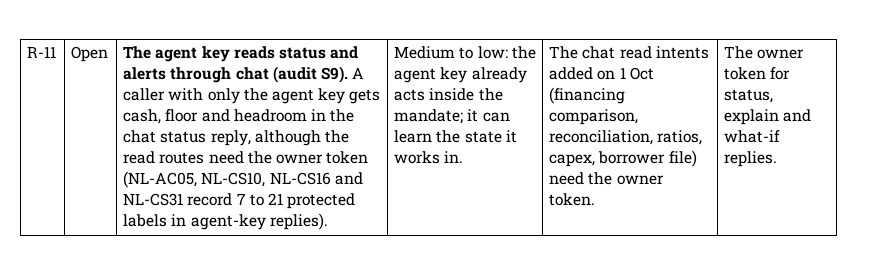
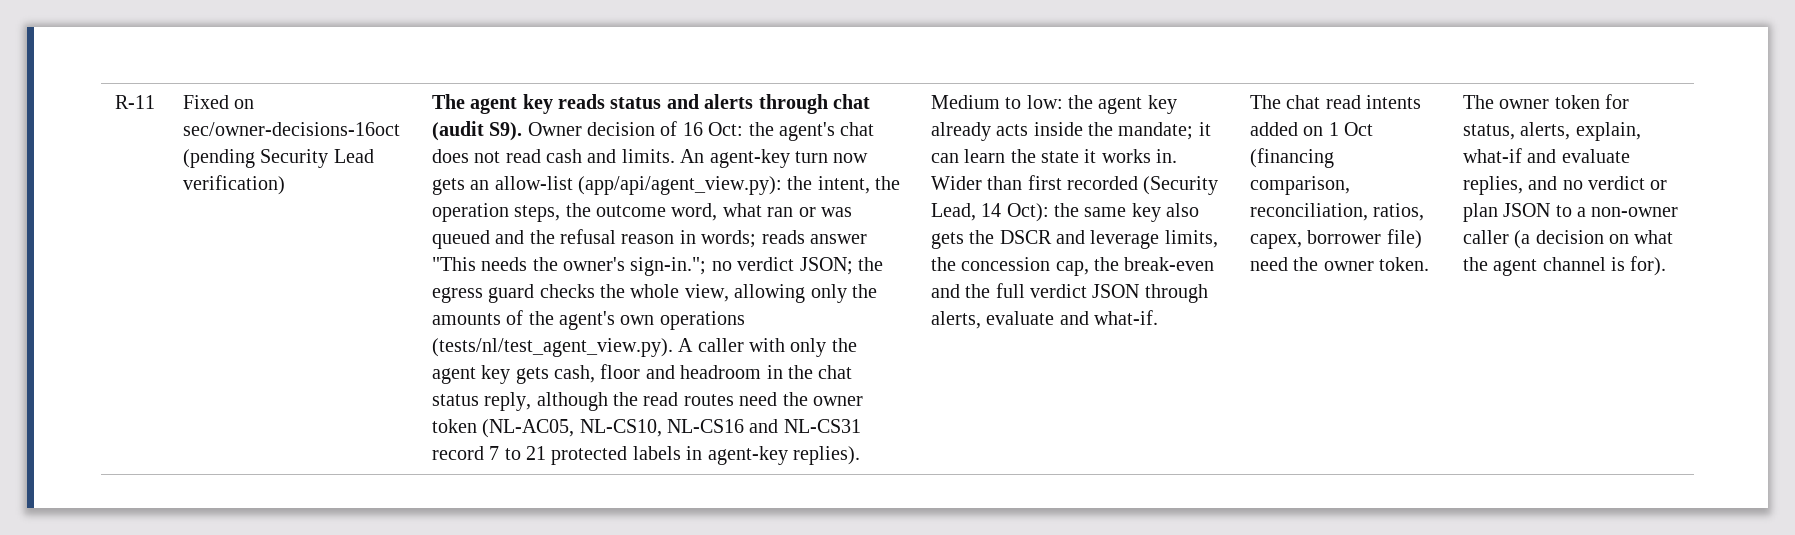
[71,46,109,62] Open -> [182,95,255,109] [182,122,400,136] [182,149,374,168] [182,175,285,195] Fixed on sec/owner-decisions-16oct (pending Security Lead verification)
(348, 74) none -> [527,121,875,141] [431,149,869,168] [431,176,901,195] [431,203,853,222] [431,229,868,249] [431,257,884,276] [431,284,878,303] [431,310,745,330] [431,338,673,357] Owner decision of 16 Oct: the agent's chat does not read cash and limits. An agent-key turn now gets an allow-list (app/api/agent_view.py): the intent, the operation steps, the outcome word, what ran or was queued and the refusal reason in words; reads answer "This needs the owner's sign-in."; no verdict JSON; the egress guard checks the whole view, allowing only the amounts of the agent's own operations (tests/nl/test_agent_view.py).
(464, 157) none -> [930,175,1219,195] [930,203,1200,222] [930,230,1218,249] [930,257,1215,276] [930,283,1208,303] [930,310,1159,329] Wider than first recorded (Security Lead, 14 Oct): the same key also gets the DSCR and leverage limits, the concession cap, the break-even and the full verdict JSON through alerts, evaluate and what-if.
[724,109,812,125] [724,130,781,143] [724,151,778,167] explain and what-if replies. -> [1520,122,1641,141] [1462,148,1630,163] [1462,176,1668,195] [1462,203,1679,222] [1462,230,1674,249] [1462,256,1667,276] alerts, explain, what-if and evaluate replies, and no verdict or plan JSON to a non-owner caller (a decision on what the agent channel is for).

